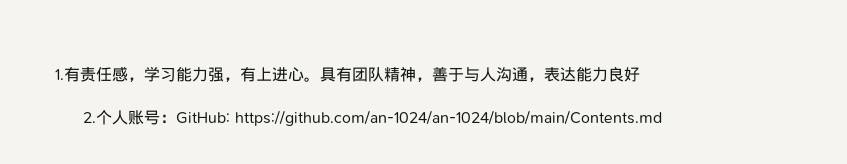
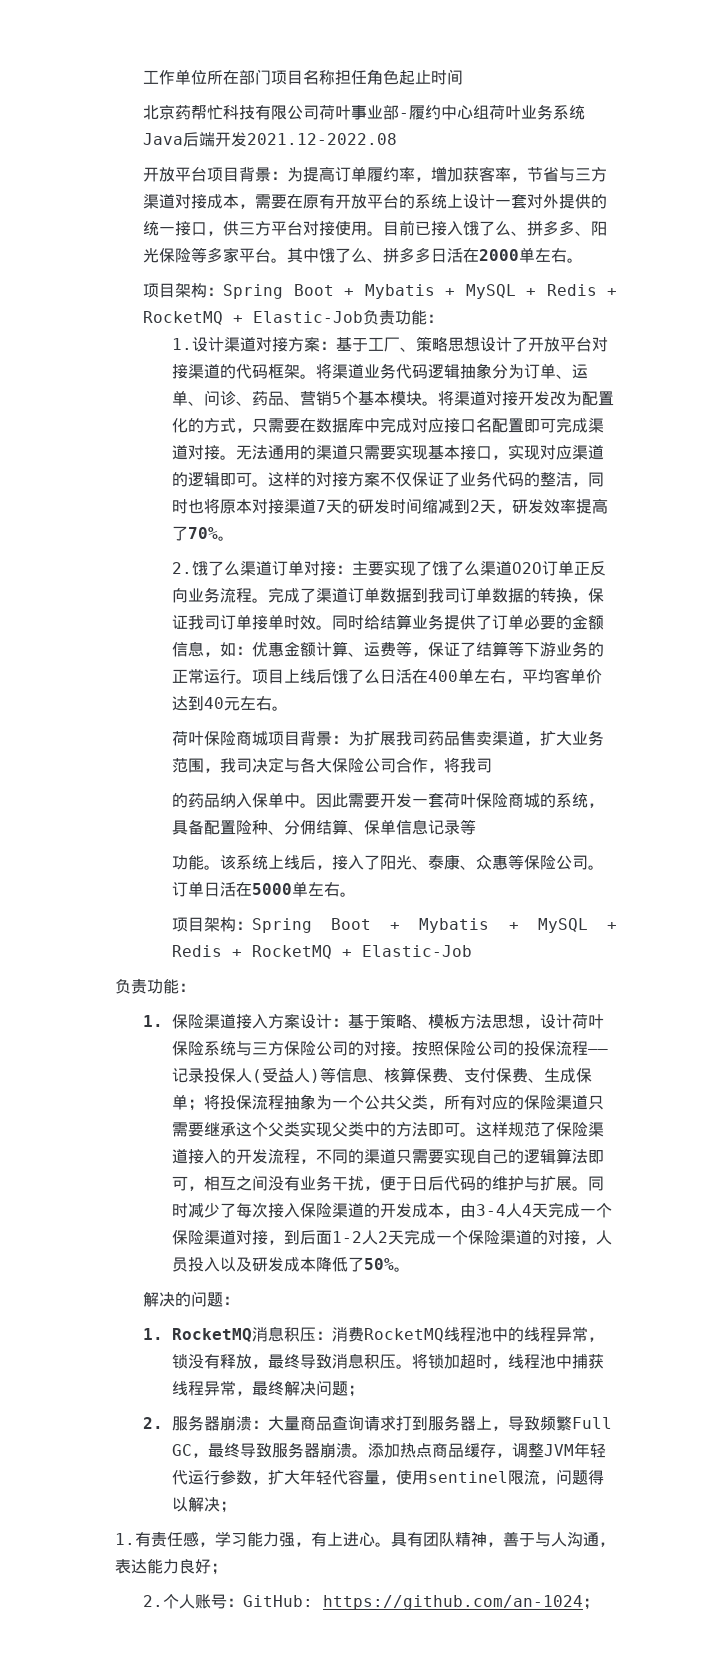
(54, 74) none -> [143,69,464,85] [143,104,586,120] [143,132,398,147] [143,166,608,182] [143,194,608,209] [143,220,608,236] [143,247,584,263] [143,283,617,299] [143,309,444,325] [171,336,608,352] [171,363,588,379] [171,390,614,406] [171,417,604,433] [171,444,604,460] [171,471,604,487] [171,498,608,514] [171,526,234,541] [171,560,606,576] [171,587,604,603] [171,614,604,630] [171,641,604,657] [171,668,602,684] [171,696,288,711] [171,730,604,746] [171,757,492,773] [171,792,604,808] [171,819,476,835] [171,854,604,870] [171,881,356,897] [171,917,617,933] [171,945,472,959] [114,978,195,994] [143,1013,604,1029] [171,1041,608,1056] [171,1067,592,1083] [171,1094,604,1111] [171,1121,604,1137] [171,1148,604,1164] [171,1175,604,1191] [171,1202,612,1218] [171,1229,612,1245] [171,1257,410,1272] [143,1291,240,1307] [143,1326,604,1342] [171,1353,604,1369] [171,1380,364,1397] [143,1415,612,1431] [171,1442,606,1458] [171,1469,604,1485] [171,1497,236,1513] 工作单位所在部门项目名称担任角色起止时间 // 北京药帮忙科技有限公司荷叶事业部-履约中心组荷叶业务系统Java后端开发2021.12-2022.08 // 开放平台项目背景：为提高订单履约率，增加获客率，节省与三方渠道对接成本，需要在原有开放平台的系统上设计一套对外提供的统一接口，供三方平台对接使用。目前已接入饿了么、拼多多、阳光保险等多家平台。其中饿了么、拼多多日活在2000单左右。 // 项目架构：Spring Boot + Mybatis + MySQL + Redis + RocketMQ + Elastic-Job负责功能： // 1.设计渠道对接方案：基于工厂、策略思想设计了开放平台对接渠道的代码框架。将渠道业务代码逻辑抽象分为订单、运单、问诊、药品、营销5个基本模块。将渠道对接开发改为配置化的方式，只需要在数据库中完成对应接口名配置即可完成渠道对接。无法通用的渠道只需要实现基本接口，实现对应渠道的逻辑即可。这样的对接方案不仅保证了业务代码的整洁，同时也将原本对接渠道7天的研发时间缩减到2天，研发效率提高了70%。 // 2.饿了么渠道订单对接：主要实现了饿了么渠道O2O订单正反向业务流程。完成了渠道订单数据到我司订单数据的转换，保证我司订单接单时效。同时给结算业务提供了订单必要的金额信息，如：优惠金额计算、运费等，保证了结算等下游业务的正常运行。项目上线后饿了么日活在400单左右，平均客单价达到40元左右。 // 荷叶保险商城项目背景：为扩展我司药品售卖渠道，扩大业务范围，我司决定与各大保险公司合作，将我司 // 的药品纳入保单中。因此需要开发一套荷叶保险商城的系统，具备配置险种、分佣结算、保单信息记录等 // 功能。该系统上线后，接入了阳光、泰康、众惠等保险公司。订单日活在5000单左右。 // 项目架构：Spring Boot + Mybatis + MySQL + Redis + RocketMQ + Elastic-Job // 负责功能： // 1.保险渠道接入方案设计：基于策略、模板方法思想，设计荷叶保险系统与三方保险公司的对接。按照保险公司的投保流程——记录投保人(受益人)等信息、核算保费、支付保费、生成保单；将投保流程抽象为一个公共父类，所有对应的保险渠道只需要继承这个父类实现父类中的方法即可。这样规范了保险渠道接入的开发流程，不同的渠道只需要实现自己的逻辑算法即可，相互之间没有业务干扰，便于日后代码的维护与扩展。同时减少了每次接入保险渠道的开发成本，由3-4人4天完成一个保险渠道对接，到后面1-2人2天完成一个保险渠道的对接，人员投入以及研发成本降低了50%。 // 解决的问题： // 1. RocketMQ消息积压：消费RocketMQ线程池中的线程异常，锁没有释放，最终导致消息积压。将锁加超时，线程池中捕获线程异常，最终解决问题； // 2.服务器崩溃：大量商品查询请求打到服务器上，导致频繁Full GC，最终导致服务器崩溃。添加热点商品缓存，调整JVM年轻代运行参数，扩大年轻代容量，使用sentinel限流，问题得以解决； //
(640, 74) none -> [210,1563,227,1575] ；
[234,110,662,126] https://github.com/an-1024/an-1024/blob/main/Contents.md -> [323,1595,600,1610] https://github.com/an-1024；

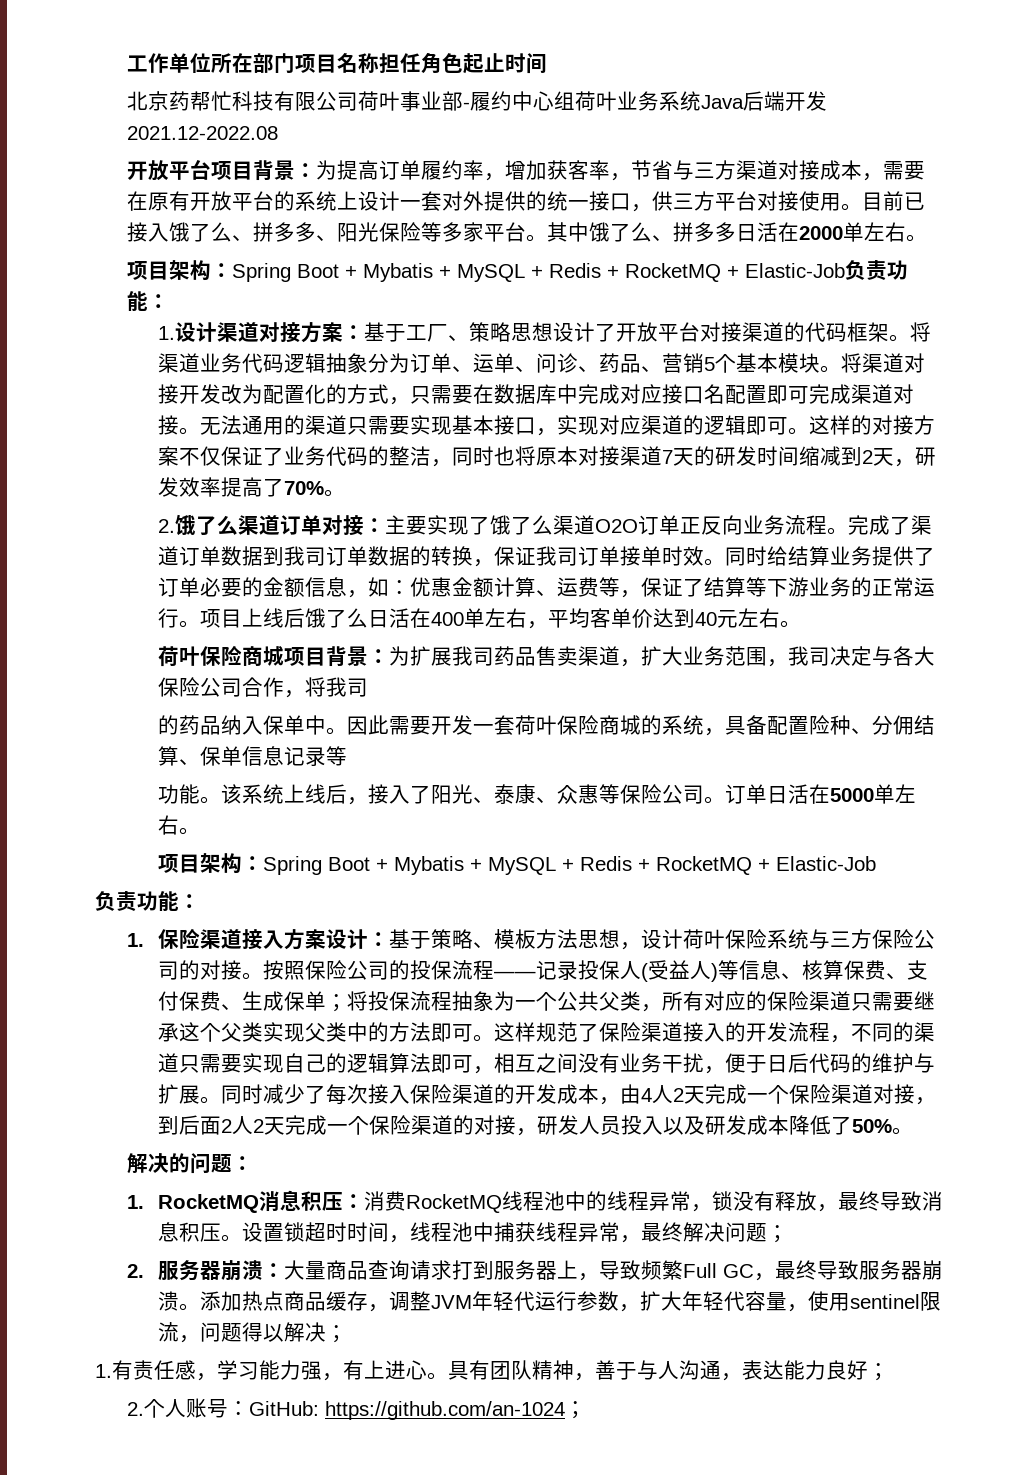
[475,1203,532,1218] 3-4人4 -> [641,1085,685,1104] 4人2
[331,1231,362,1243] 1-2 -> [221,1119,233,1133] 2
(596, 1242) none -> [537,1115,580,1135] 研发
[411,1353,492,1369] 将锁加超时 -> [242,1222,390,1242] 设置锁超时时间

